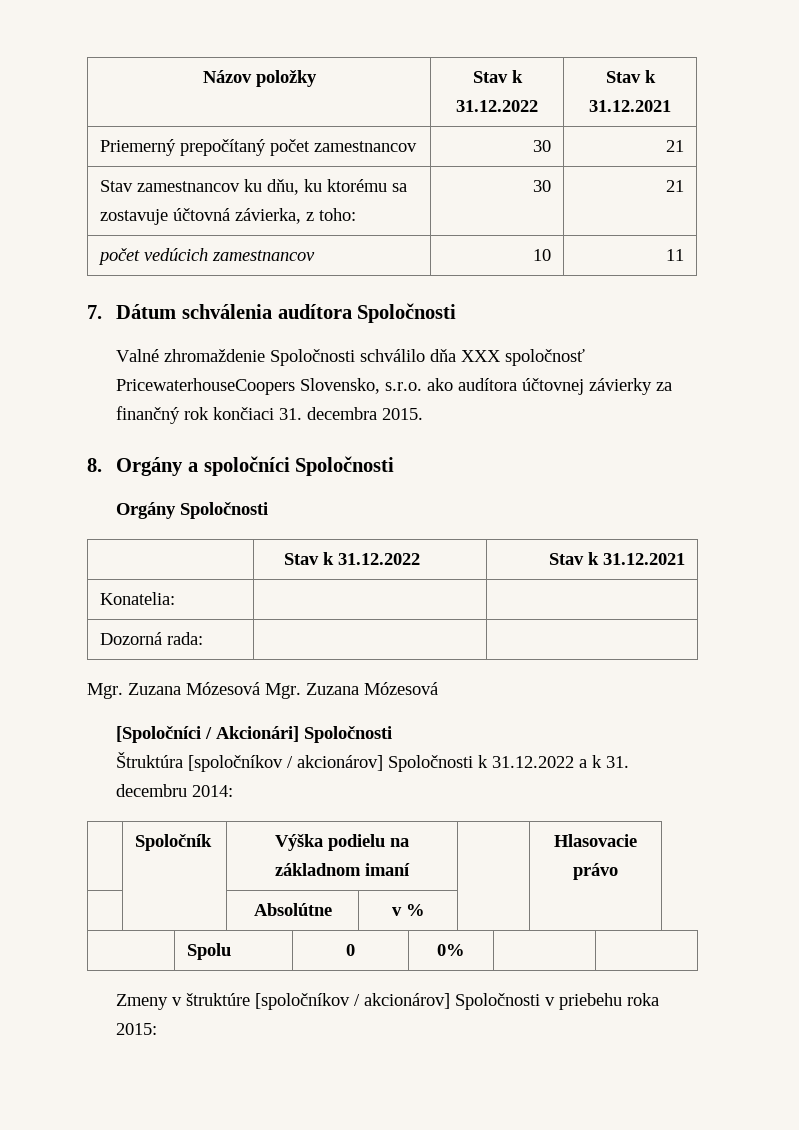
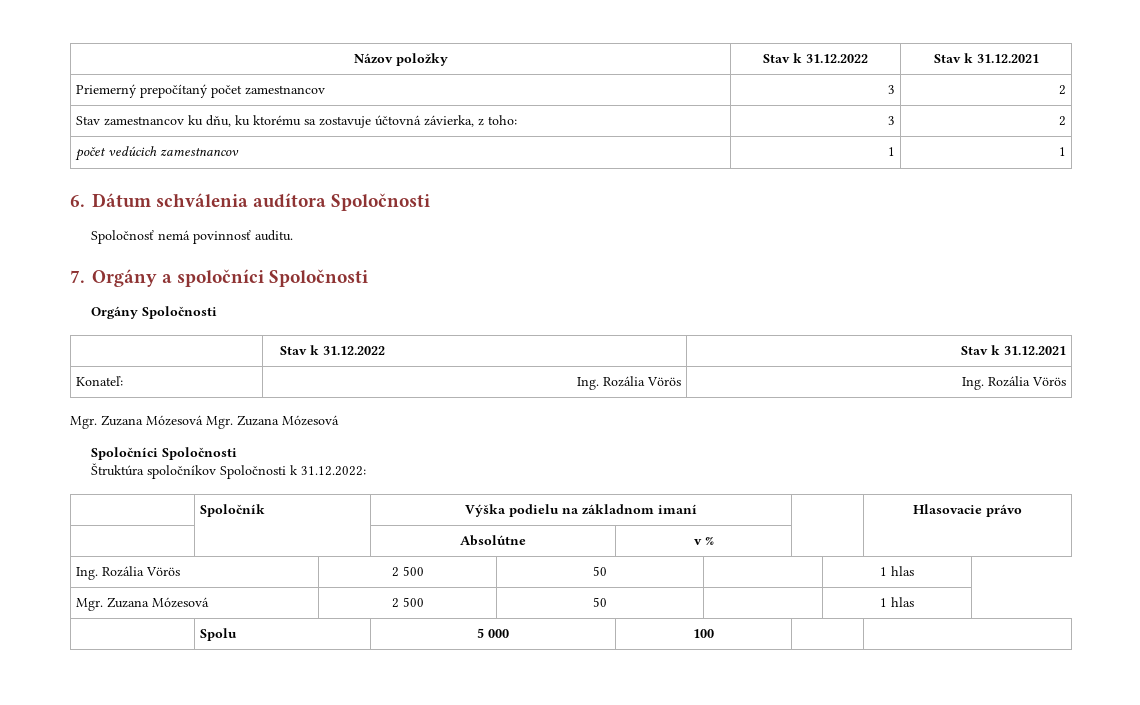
[532,140,551,152] [665,140,684,152] 30 | 21 -> [888,85,896,94] [1059,85,1067,95] 3 | 2
[532,180,551,192] [665,180,684,192] 30 | 21 -> [888,116,896,125] [1059,116,1067,126] 3 | 2
[532,249,551,261] [665,249,684,261] [87,305,102,319] 10 | 11 // 7. -> [888,147,896,156] [1059,147,1067,156] [70,195,85,207] 1 | 1 // 6.
[116,349,586,366] [116,378,673,395] [116,406,424,424] [87,458,102,472] Valné zhromaždenie Spoločnosti schválilo dňa XXX spoločnosť PricewaterhouseCoopers Slovensko, s.r.o. ako audítora účtovnej závierky za finančný rok končiaci 31. decembra 2015. // 8. -> [90,230,293,244] [70,270,85,283] Spoločnosť nemá povinnosť auditu. // 7.
[100,592,176,605] [100,632,204,645] Konatelia: | | // Dozorná rada: | | -> [75,376,123,386] [577,376,682,390] [962,376,1067,390] Konateľ: | Ing. Rozália Vörös | Ing. Rozália Vörös
[116,726,300,743] [Spoločníci / Akcionári] -> [90,447,158,460] Spoločníci
[188,755,630,772] [116,784,234,797] [spoločníkov / akcionárov] Spoločnosti k 31.12.2022 a k 31. decembru 2014: -> [146,465,366,479] spoločníkov Spoločnosti k 31.12.2022:
[187,943,232,960] [346,944,355,956] [437,944,465,956] [116,993,660,1010] [116,1023,158,1035] | Spolu | 0 | 0% | | // Zmeny v štruktúre [spoločníkov / akcionárov] Spoločnosti v priebehu roka 2015: -> [75,566,180,580] [391,566,424,577] [593,566,607,576] [880,566,914,576] [75,597,209,611] [391,597,424,608] [593,597,607,607] [880,597,914,607] [199,628,237,641] [477,628,509,638] [693,629,714,638] Ing. Rozália Vörös | 2 500 | 50 | | 1 hlas // Mgr. Zuzana Mózesová | 2 500 | 50 | | 1 hlas // | Spolu | 5 000 | 100 | |

